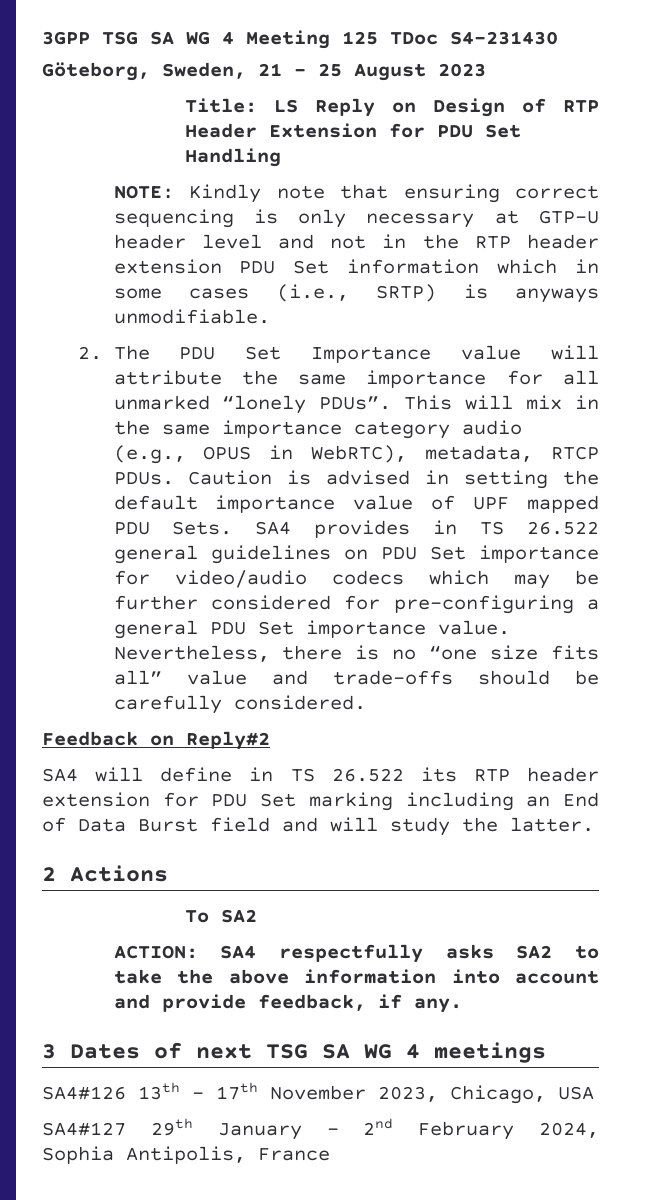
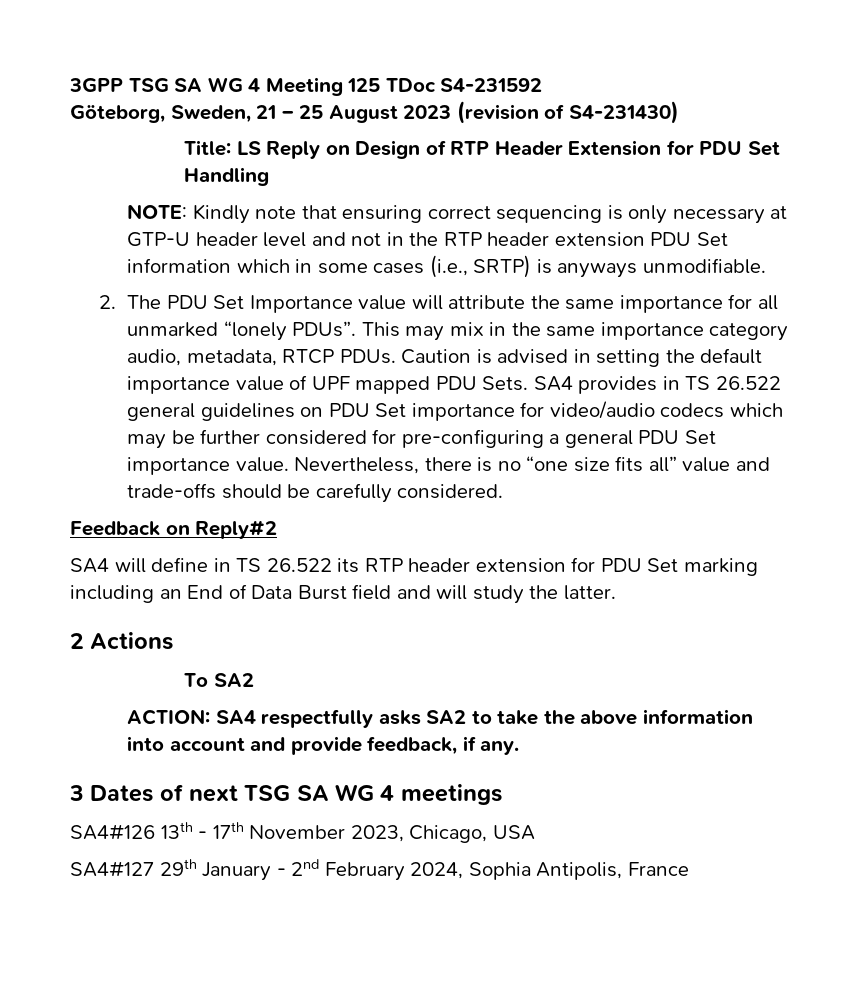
[450,31,558,45] S4-231430 -> [440,78,543,92] S4-231592
(486, 70) none -> [456,101,679,124] (revision of S4-231430)
[465,395,514,410] will -> [405,326,445,341] may
[461,420,522,435] [113,445,408,464] audio (e.g., OPUS in WebRTC), -> [127,349,182,366] audio,

